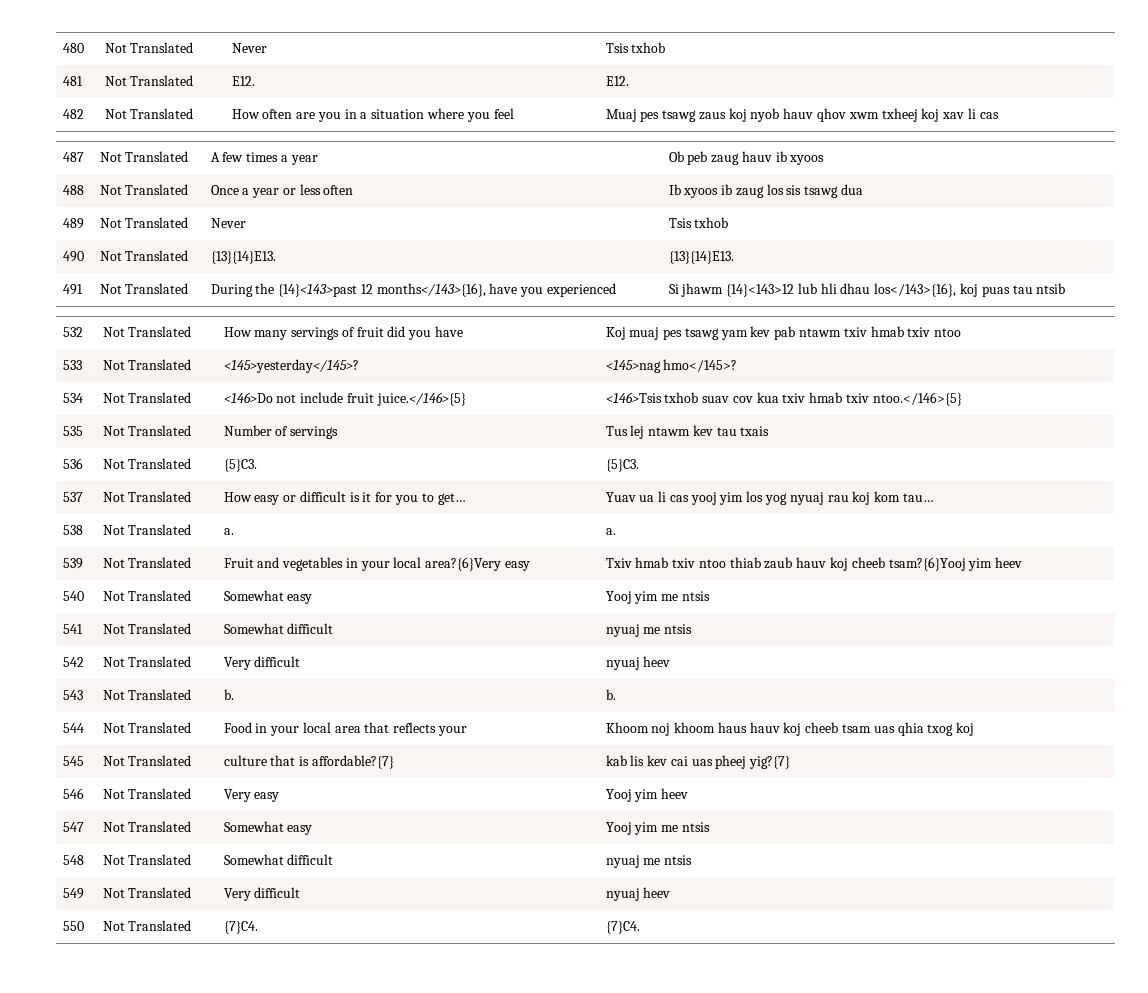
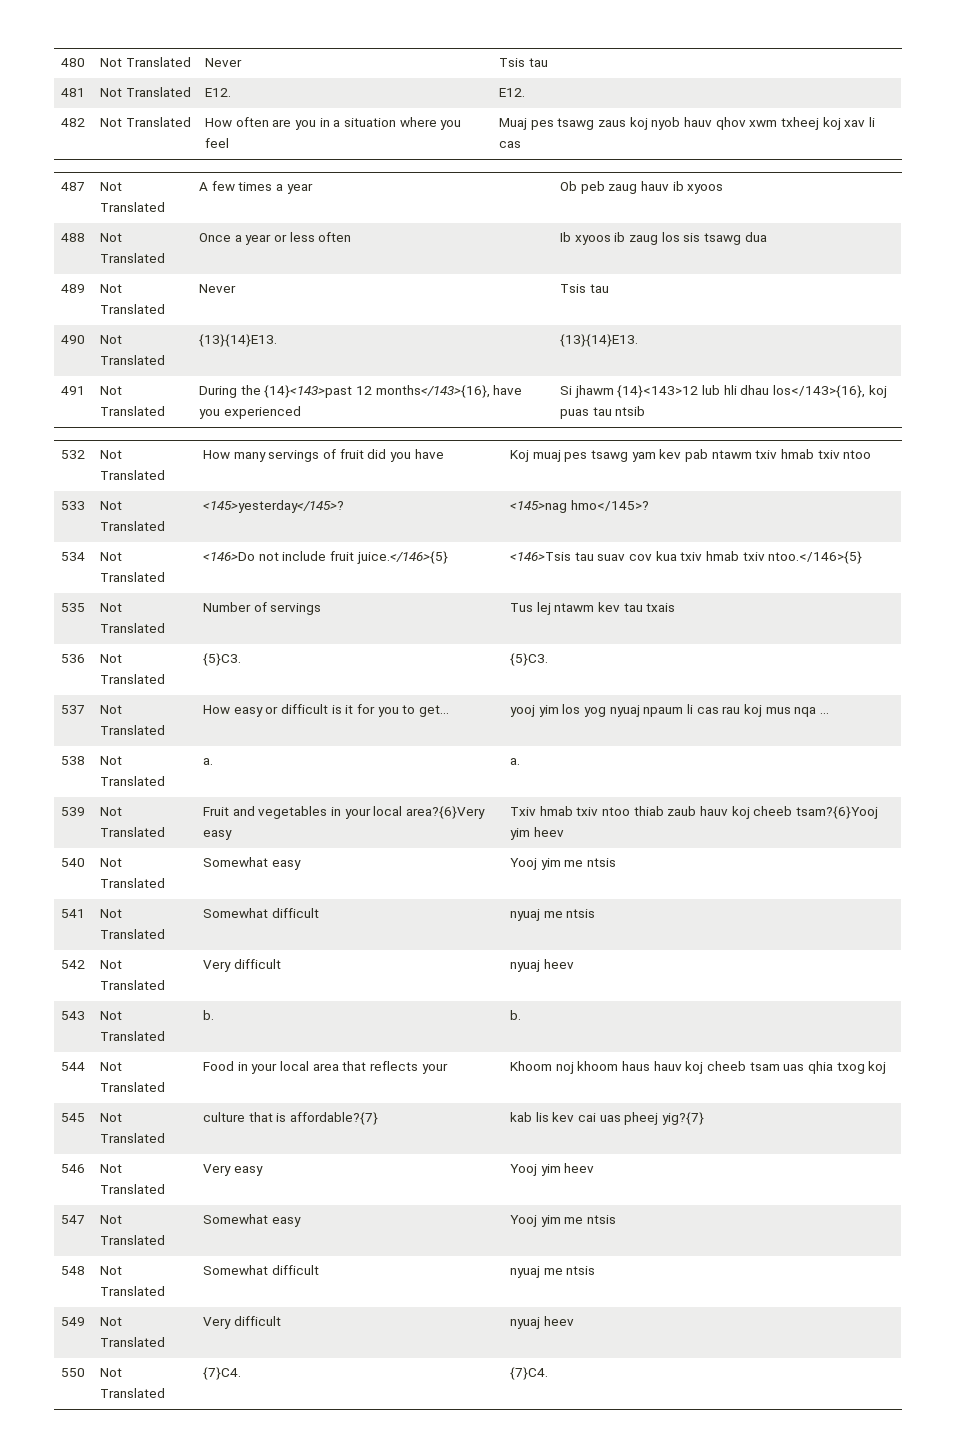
[631,42,666,53] txhob -> [528,58,548,67] tau
[694,217,729,228] txhob -> [589,284,609,293] tau
[664,392,699,403] txhob -> [574,552,594,561] tau
[605,491,689,502] Yuav ua li cas -> (450, 711) none
[827,491,934,505] rau koj kom tau… -> [643,704,829,717] npaum li cas rau koj mus nqa …

